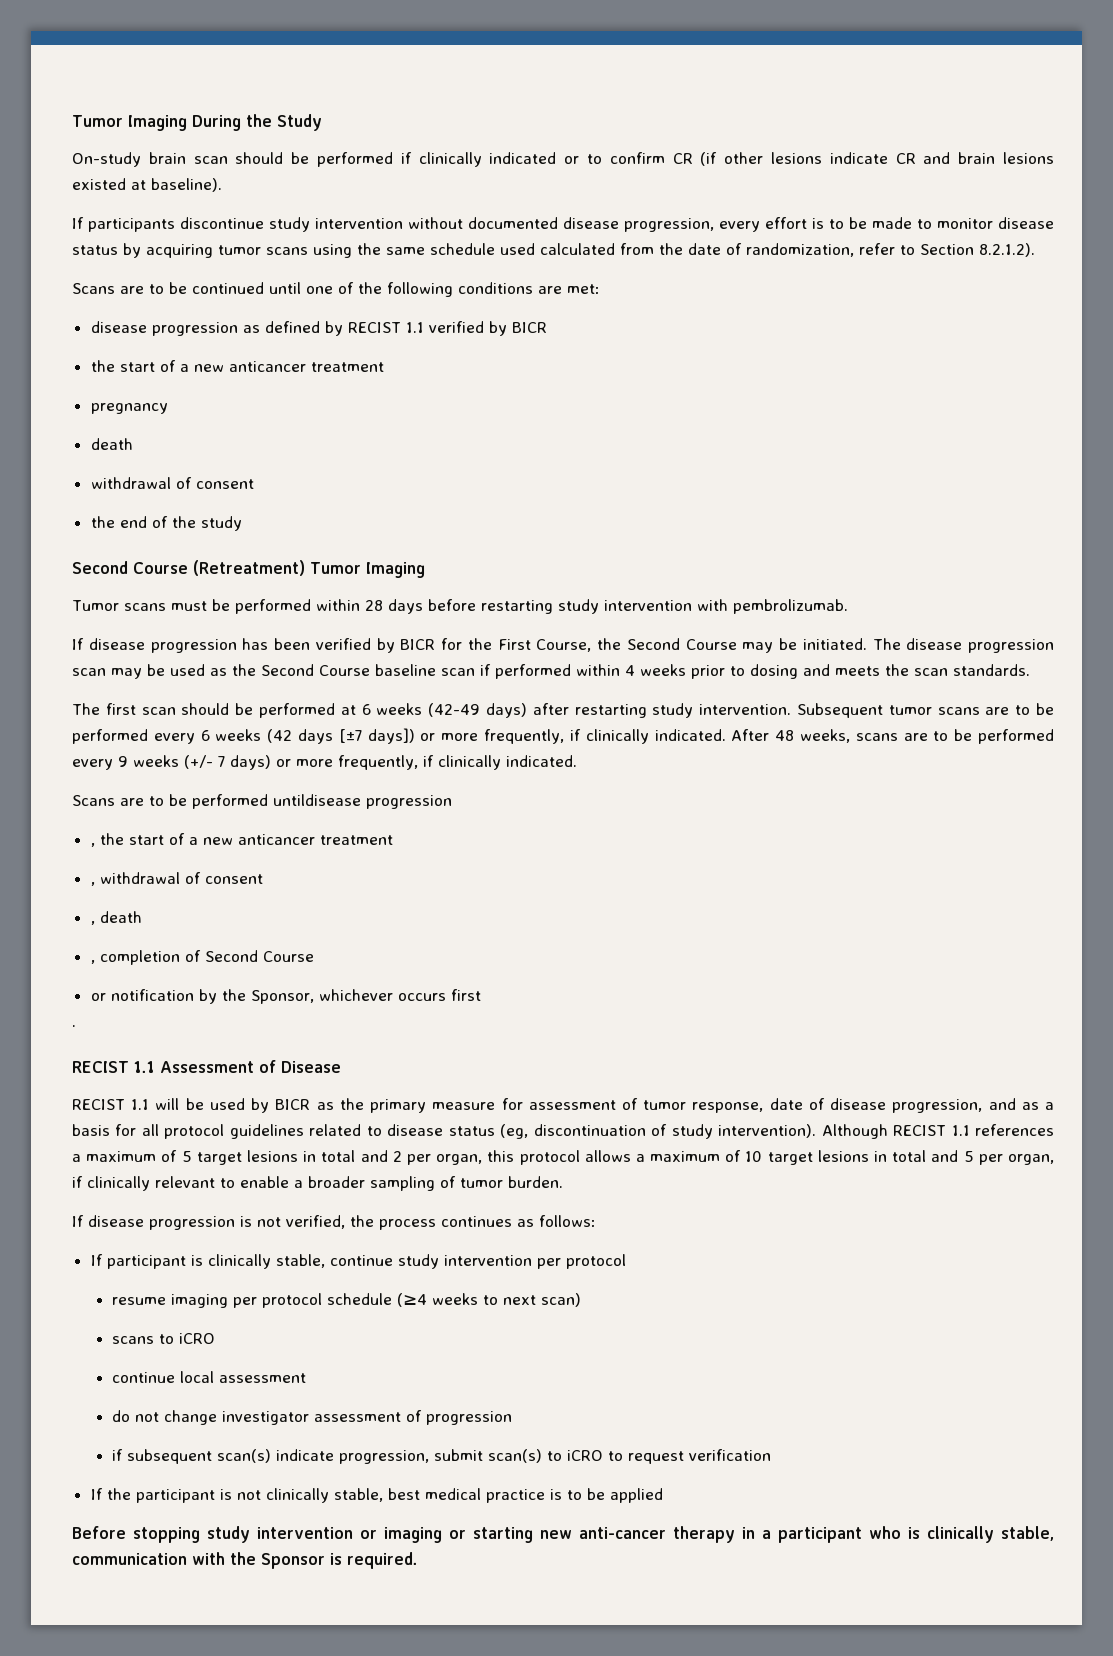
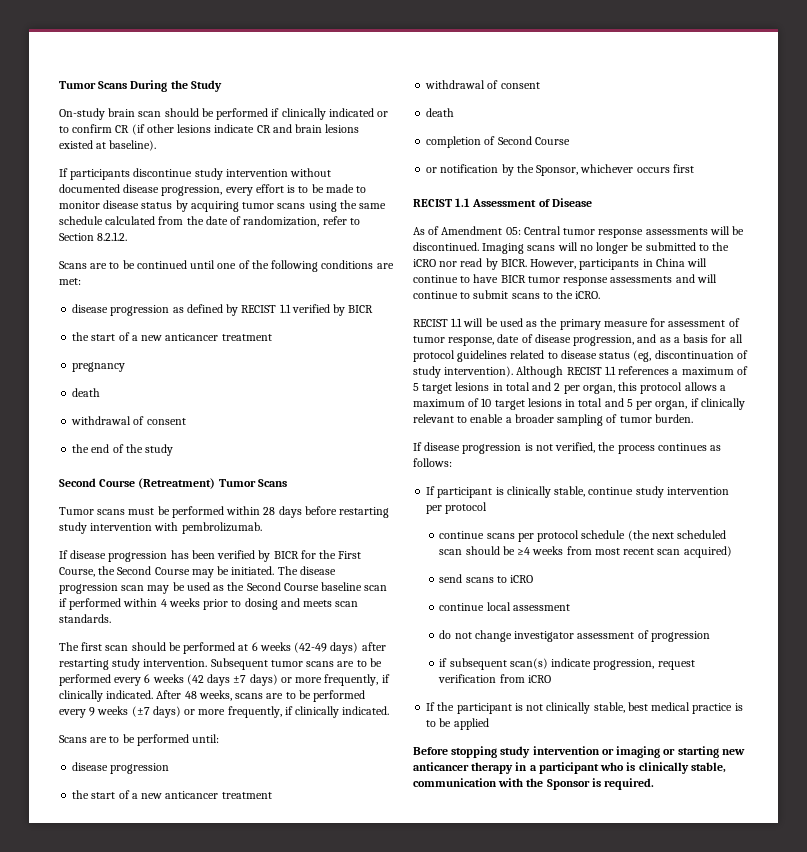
[72,115,187,131] Tumor Imaging -> [59,81,128,89] Tumor Scans
[500,243,535,255] used -> (103, 220) none
[979,243,1035,257] 8.2.1.2). -> [97,232,128,241] 8.2.1.2.
[365,562,425,578] Imaging -> [257,479,287,487] Scans
[885,664,909,676] the -> (333, 603) none
[338,728,415,744] [±7 days]) -> [233,674,278,686] ±7 days)
[184,755,225,769] (+/- 7 -> [131,706,150,717] (±7
[273,794,452,809] [90,833,393,847] [90,872,263,886] [90,911,142,925] [90,960,95,964] untildisease progression // , the start of a new anticancer treatment // , withdrawal of consent // , death // , -> [192,734,220,743] [72,762,170,774] [72,790,272,799] [425,80,540,89] [426,108,455,117] until: // disease progression // the start of a new anticancer treatment // withdrawal of consent // death //
[72,1025,76,1027] // . -> (694, 168) none
(341, 1067) none -> [413,226,745,238] [413,242,730,254] [413,258,708,270] [413,274,717,286] [413,290,601,299] // As of Amendment 05: Central tumor response assessments will be discontinued. Imaging scans will no longer be submitted to the iCRO nor read by BICR. However, participants in China will continue to have BICR tumor response assessments and will continue to submit scans to the iCRO.
[251,1098,311,1113] by BICR -> (523, 322) none
[111,1294,228,1308] resume imaging -> [439,531,515,539] continue scans
[396,1293,581,1307] (≥4 weeks to next scan) // -> [627,530,727,541] [439,546,732,558] [439,574,463,583] (the next scheduled scan should be ≥4 weeks from most recent scan acquired) // send
[433,1449,623,1463] submit scan(s) to iCRO to -> (655, 664) none
(771, 1455) none -> [499,674,551,683] from iCRO
[579,1527,666,1539] anti-cancer -> [413,762,469,771] anticancer

